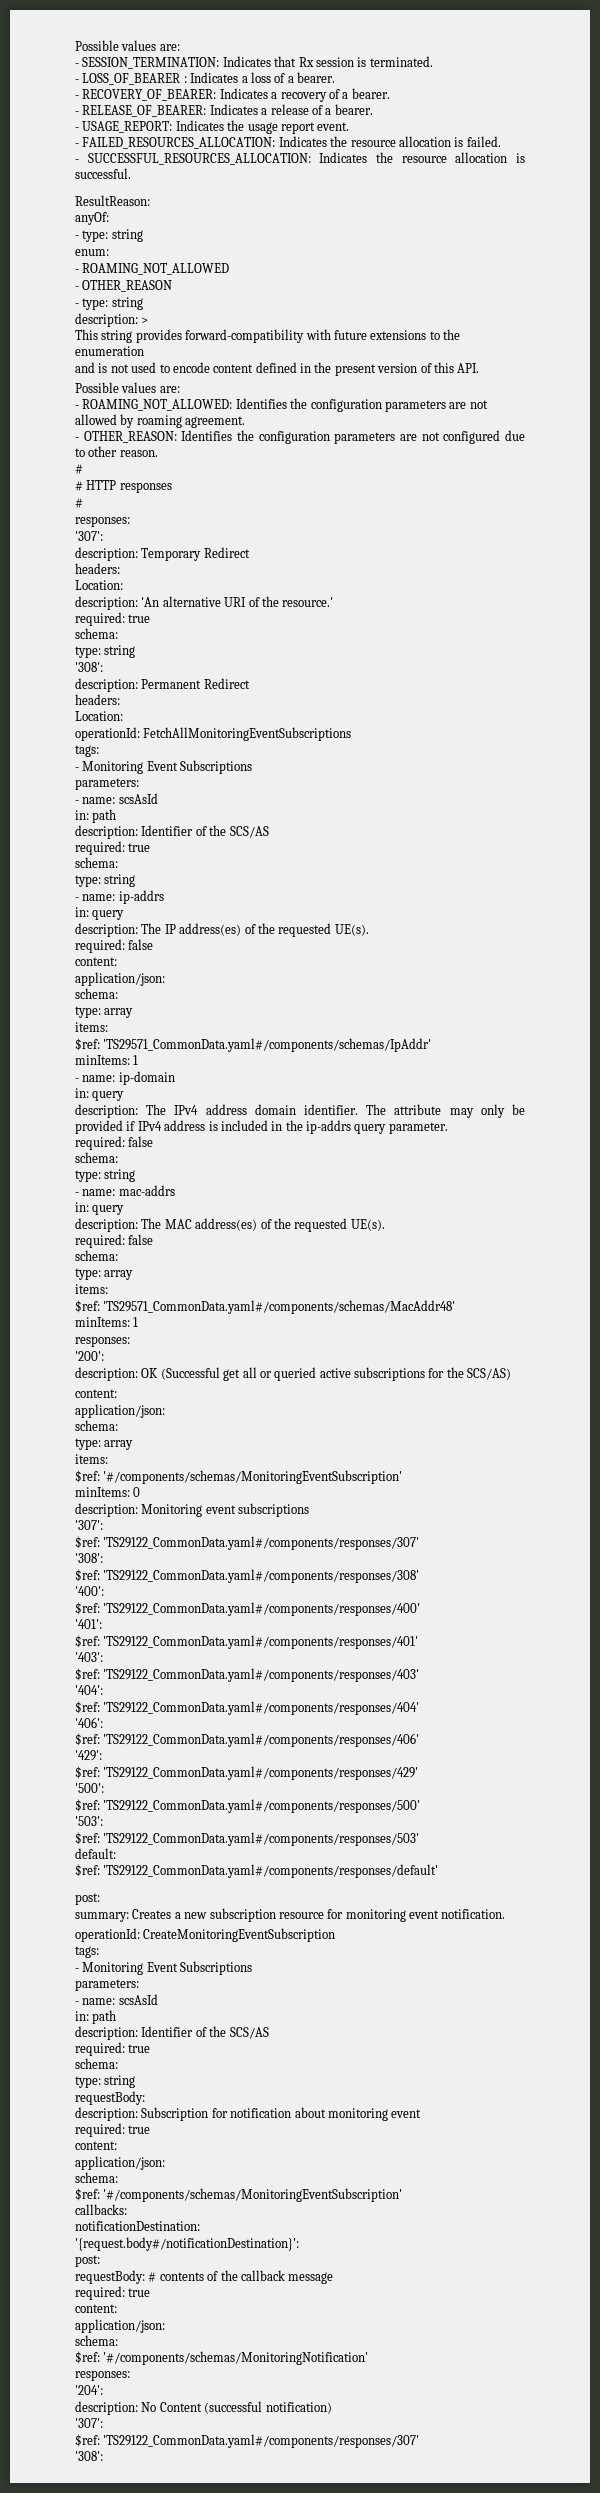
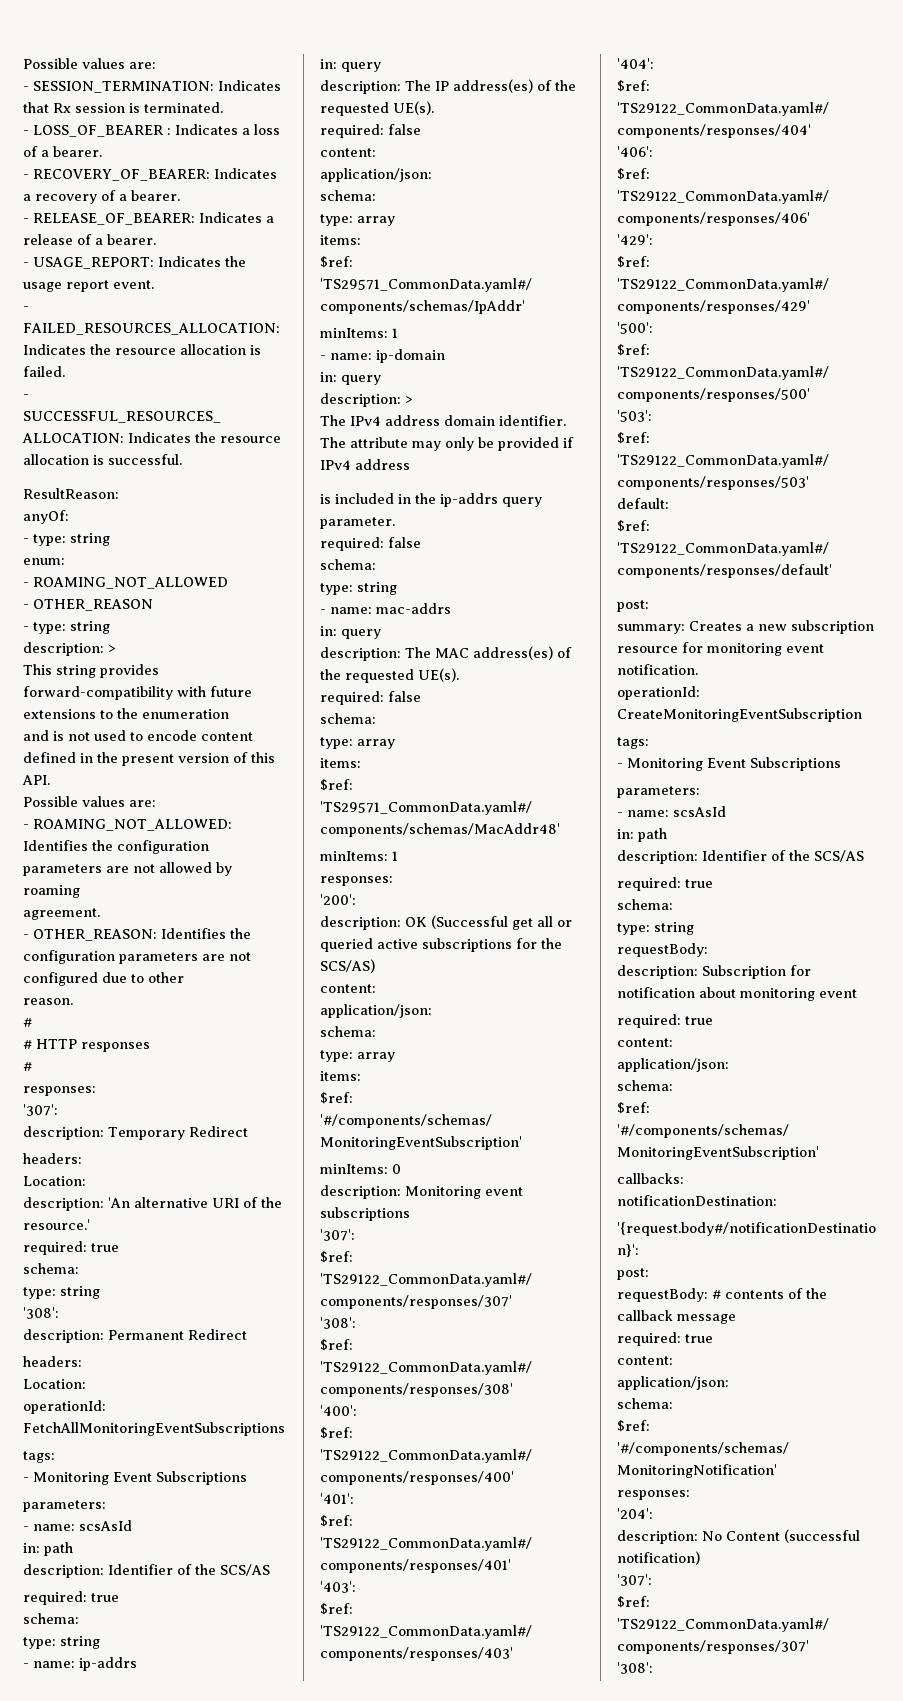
(182, 421) none -> (80, 891) //
(118, 451) none -> (184, 977) //
(138, 1111) none -> [405,396,413,404] > //
(206, 1125) none -> (410, 464) //

